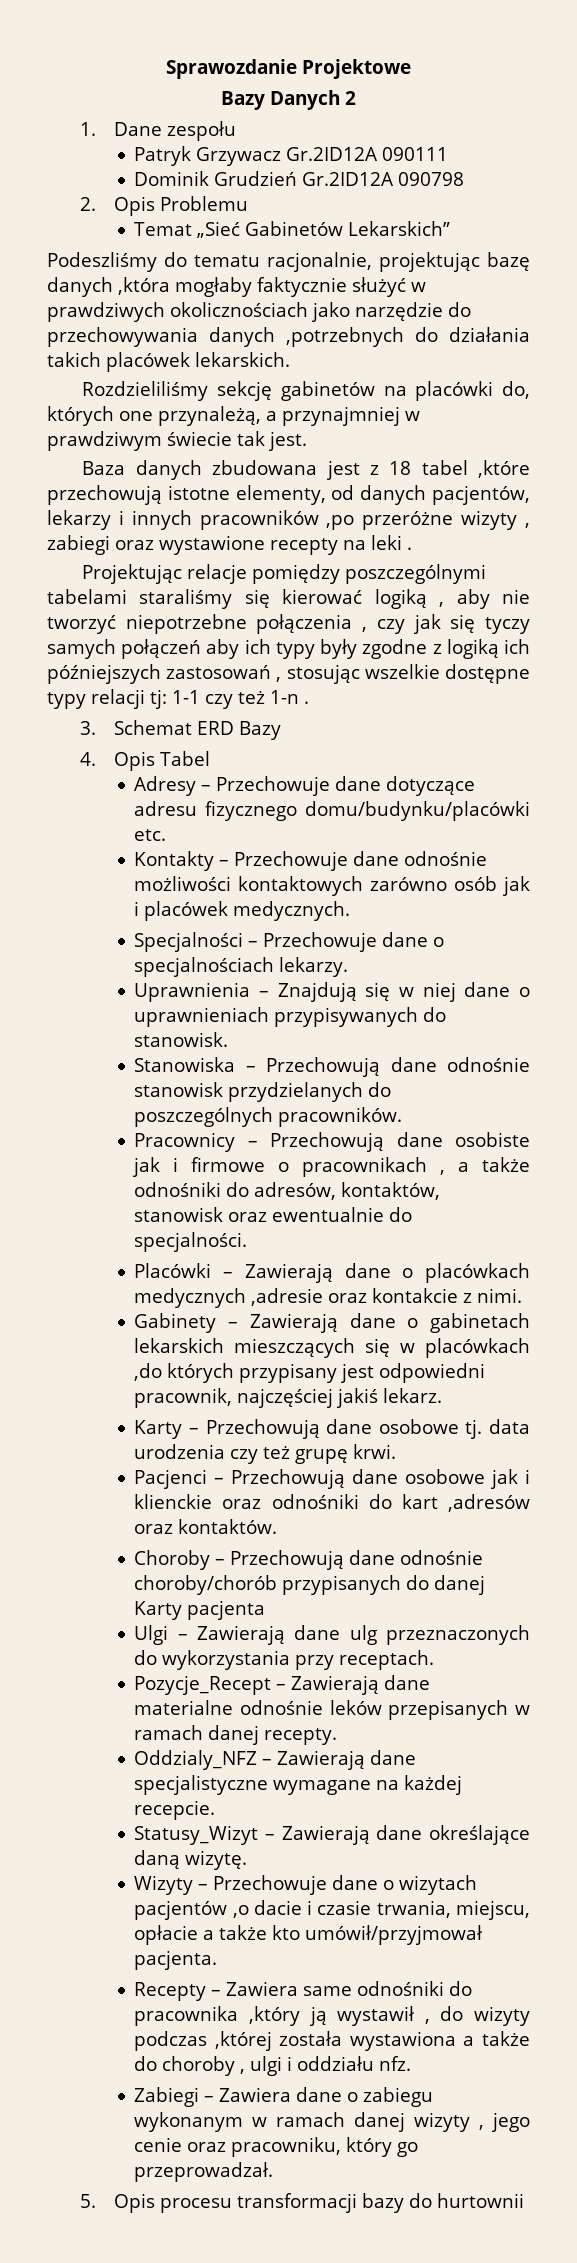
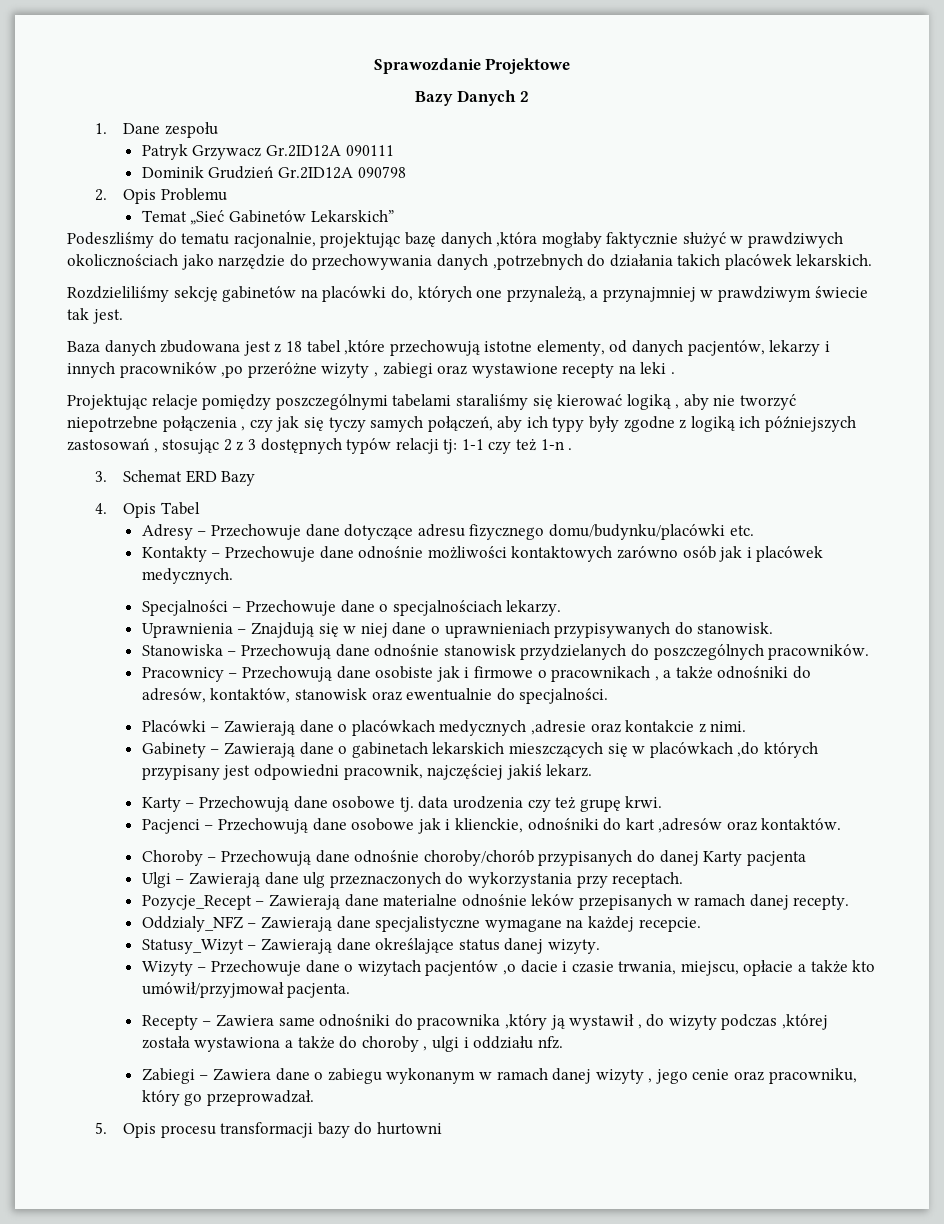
[121,639,202,659] połączeń -> [427,416,493,432] połączeń,
[364,664,530,684] [47,692,86,709] wszelkie dostępne typy -> [223,438,392,454] 2 z 3 dostępnych typów
[134,1494,262,1509] klienckie oraz -> [454,818,523,833] klienckie,
[134,1850,248,1870] daną wizytę. -> [458,938,600,954] status danej wizyty.
[436,2193,524,2208] hurtownii -> [377,1122,443,1135] hurtowni

